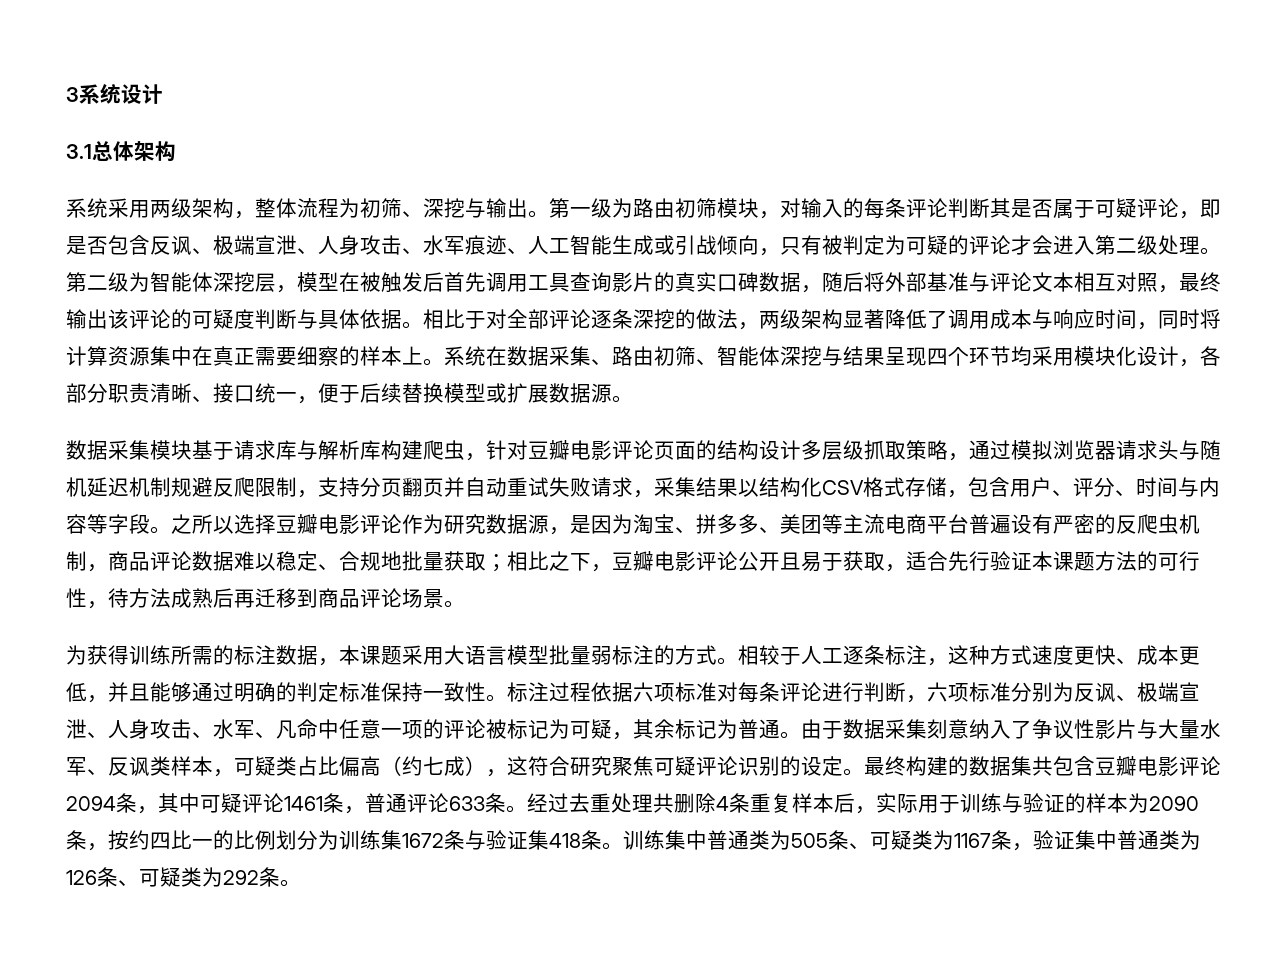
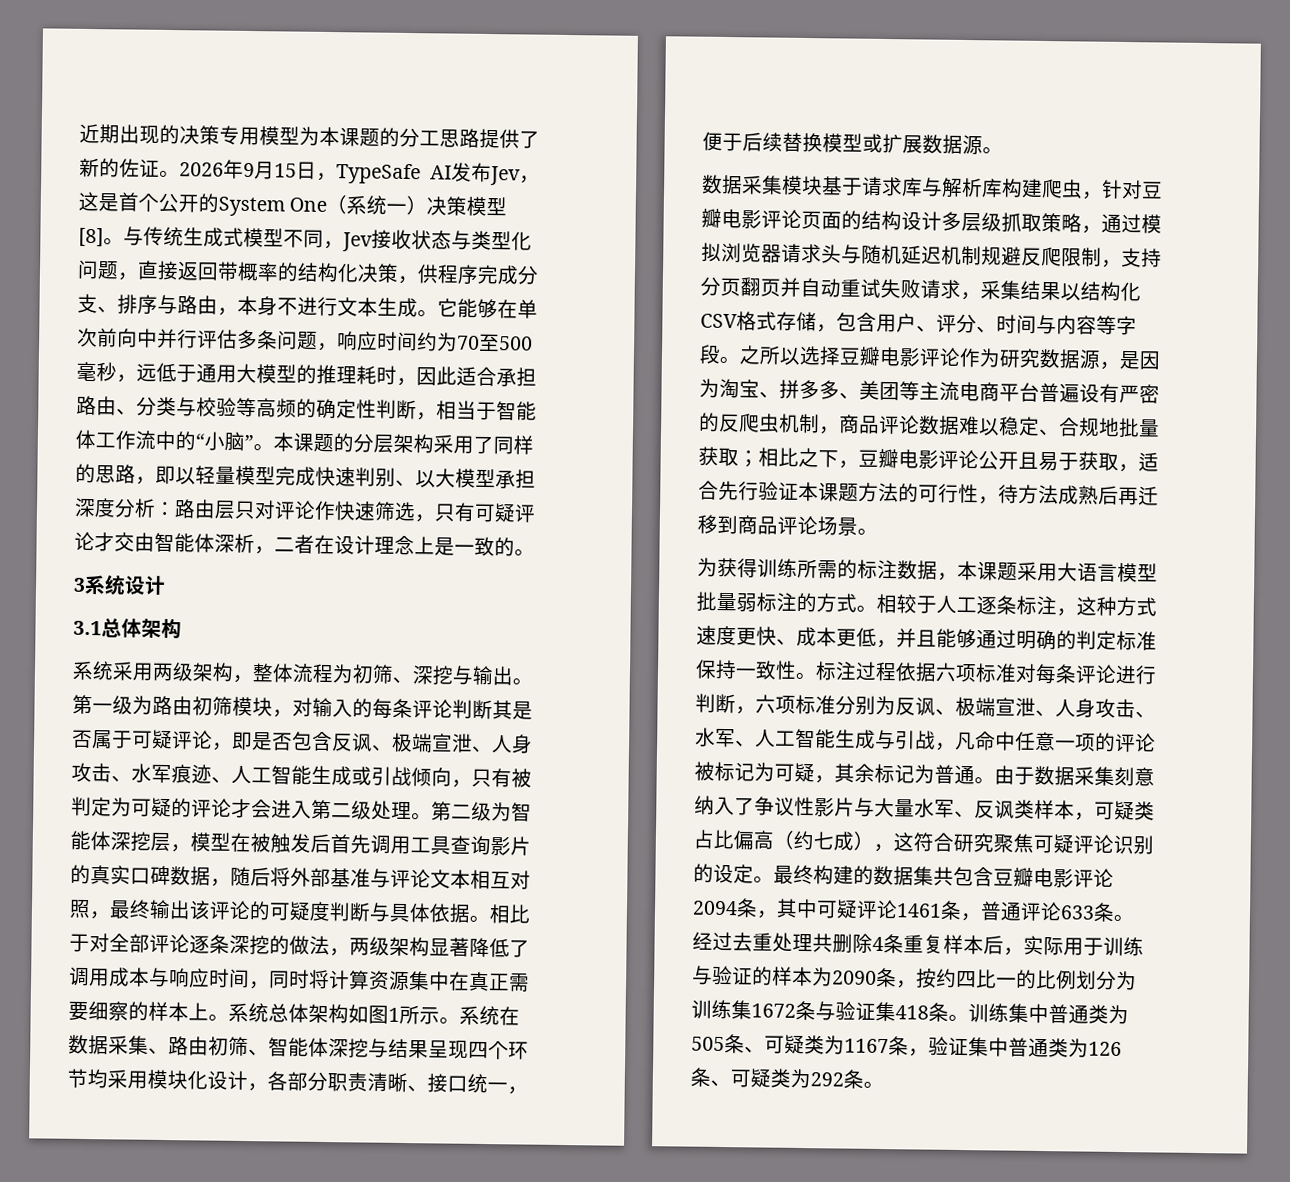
(66, 94) none -> [79,123,540,149] [79,157,540,186] [78,191,508,217] [78,226,532,252] [77,259,539,285] [77,293,538,319] [77,327,533,352] [76,361,537,387] [76,395,537,421] [75,429,534,455] [75,463,536,489] [74,497,536,523] [74,531,535,557] 近期出现的决策专用模型为本课题的分工思路提供了新的佐证。2026年9月15日，TypeSafe AI发布Jev，这是首个公开的System One（系统一）决策模型[8]。与传统生成式模型不同，Jev接收状态与类型化问题，直接返回带概率的结构化决策，供程序完成分支、排序与路由，本身不进行文本生成。它能够在单次前向中并行评估多条问题，响应时间约为70至500毫秒，远低于通用大模型的推理耗时，因此适合承担路由、分类与校验等高频的确定性判断，相当于智能体工作流中的“小脑”。本课题的分层架构采用了同样的思路，即以轻量模型完成快速判别、以大模型承担深度分析：路由层只对评论作快速筛选，只有可疑评论才交由智能体深析，二者在设计理念上是一致的。 //
(486, 356) none -> [268,1003,500,1026] 总体架构如图1所示。系统
(276, 735) none -> [755,728,956,751] 人工智能生成与引战，

